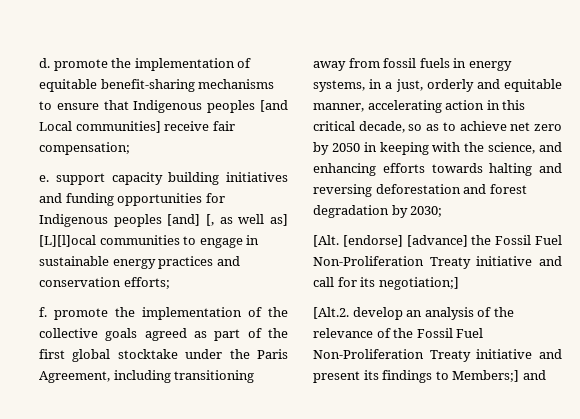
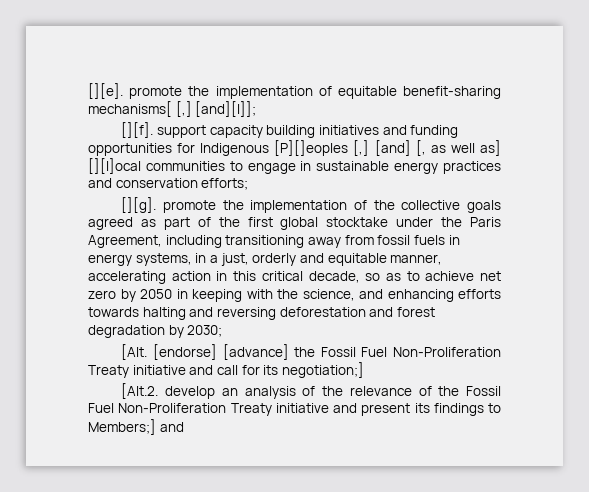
[39,58,50,68] d. -> [88,83,123,99] [][e].
[198,79,275,89] [39,100,288,113] [39,121,235,133] [39,142,130,155] [39,175,49,182] mechanisms to ensure that Indigenous peoples [and Local communities] receive fair compensation; // e. -> [88,101,257,117] [121,122,154,138] mechanisms[ [,] [and][l]]; // [][f].
[113,214,162,227] peoples -> [274,140,370,156] [P][]eoples [,]
[39,235,96,247] [L][l]ocal -> [88,158,141,174] [][l]ocal
[39,307,47,317] f. -> [121,197,157,213] [][g].

